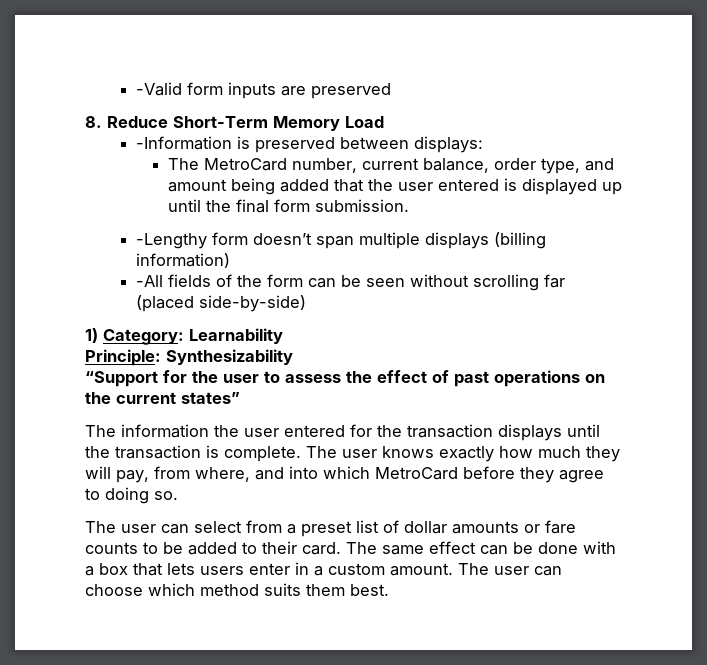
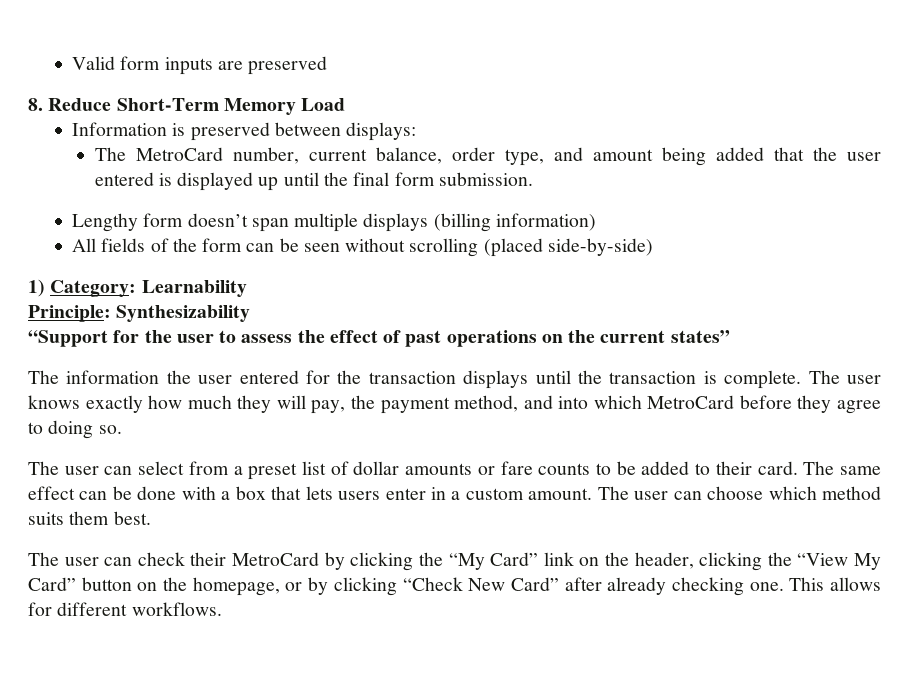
[135,82,182,96] -Valid -> [72,56,116,70] Valid
[135,136,232,150] -Information -> [72,122,168,136] Information
[135,233,207,249] -Lengthy -> [72,213,139,232] Lengthy
[135,275,163,287] -All -> [72,238,97,252] All
[543,274,565,288] far -> (479, 247) none
[154,466,250,482] from where, -> [350,395,519,414] the payment method,
(389, 590) none -> [28,552,881,571] [28,577,881,596] [28,602,222,616] // The user can check their MetroCard by clicking the “My Card” link on the header, clicking the “View My Card” button on the homepage, or by clicking “Check New Card” after already checking one. This allows for different workflows.

